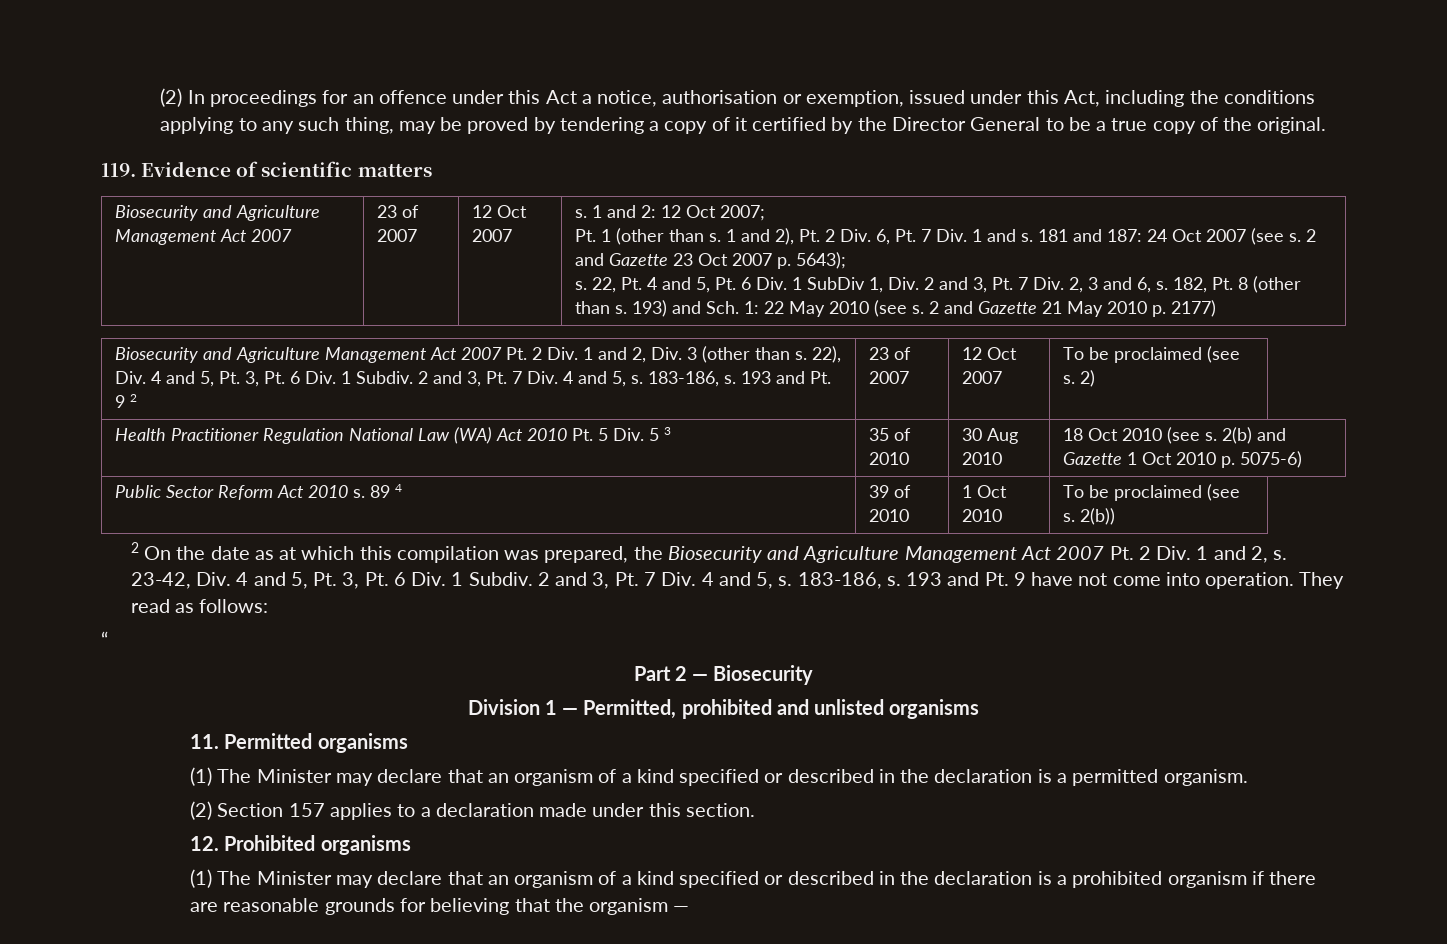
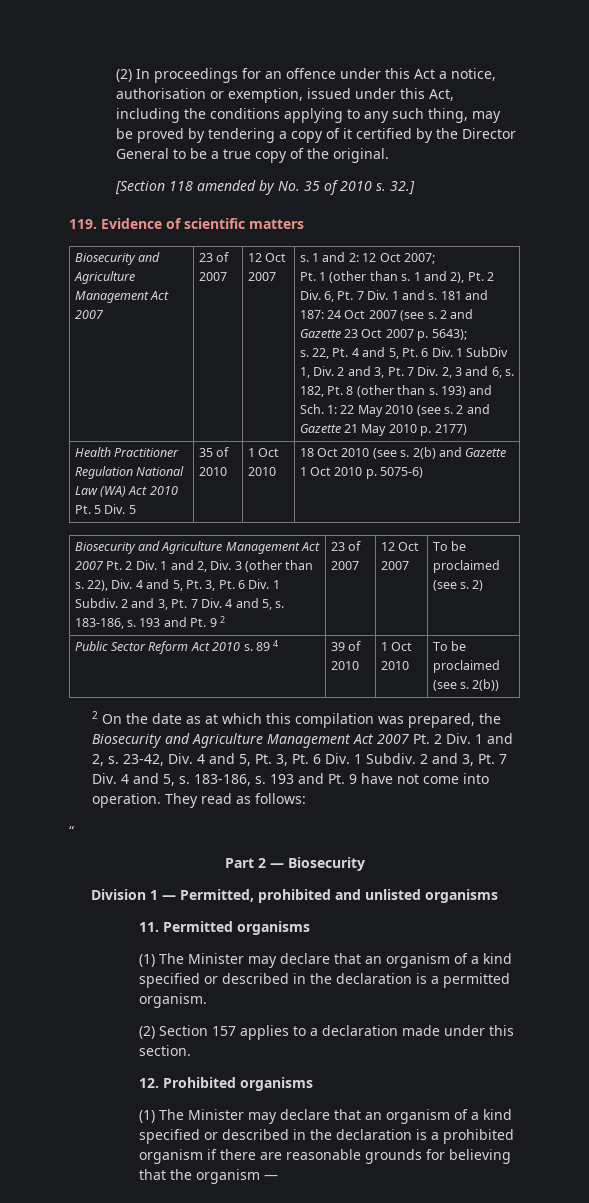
(1327, 125) none -> [114,180,415,195] // [Section 118 amended by No. 35 of 2010 s. 32.]
(1216, 308) none -> [74,447,180,457] [74,466,185,479] [74,486,178,497] [74,504,136,514] [198,447,230,457] [198,467,227,476] [247,448,280,457] [247,467,276,476] [299,447,507,459] [299,467,424,479] // Health Practitioner Regulation National Law (WA) Act 2010 Pt. 5 Div. 5 | 35 of 2010 | 1 Oct 2010 | 18 Oct 2010 (see s. 2(b) and Gazette 1 Oct 2010 p. 5075-6)
[114,427,671,444] [868,428,911,441] [868,452,909,465] [961,428,1018,444] [961,452,1002,465] [1062,427,1286,444] [1062,451,1302,468] // Health Practitioner Regulation National Law (WA) Act 2010 Pt. 5 Div. 5 3 | 35 of 2010 | 30 Aug 2010 | 18 Oct 2010 (see s. 2(b) and Gazette 1 Oct 2010 p. 5075-6) -> (484, 585) none

